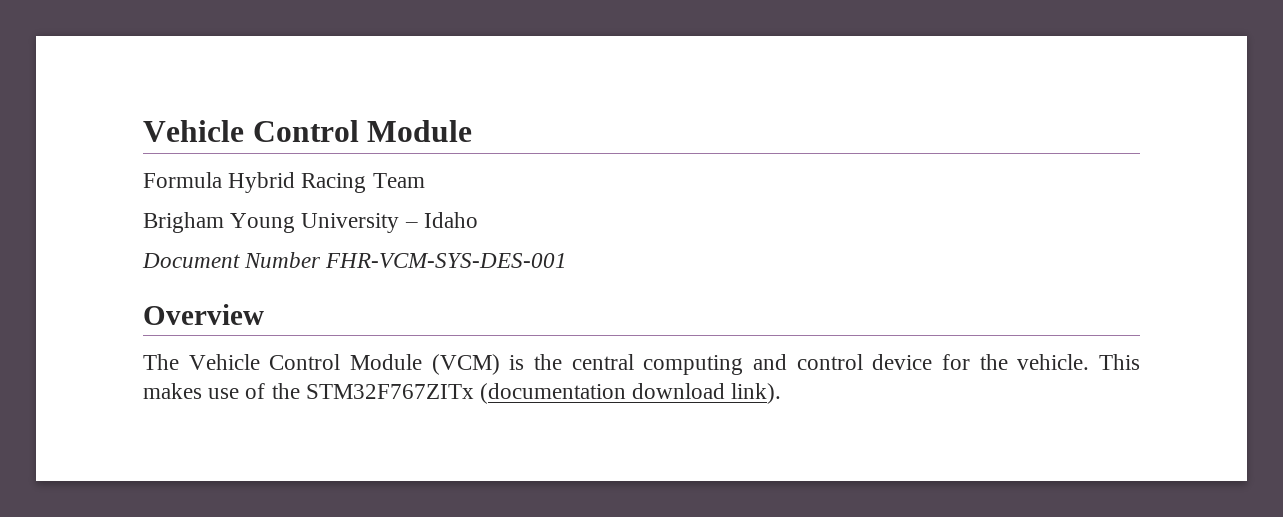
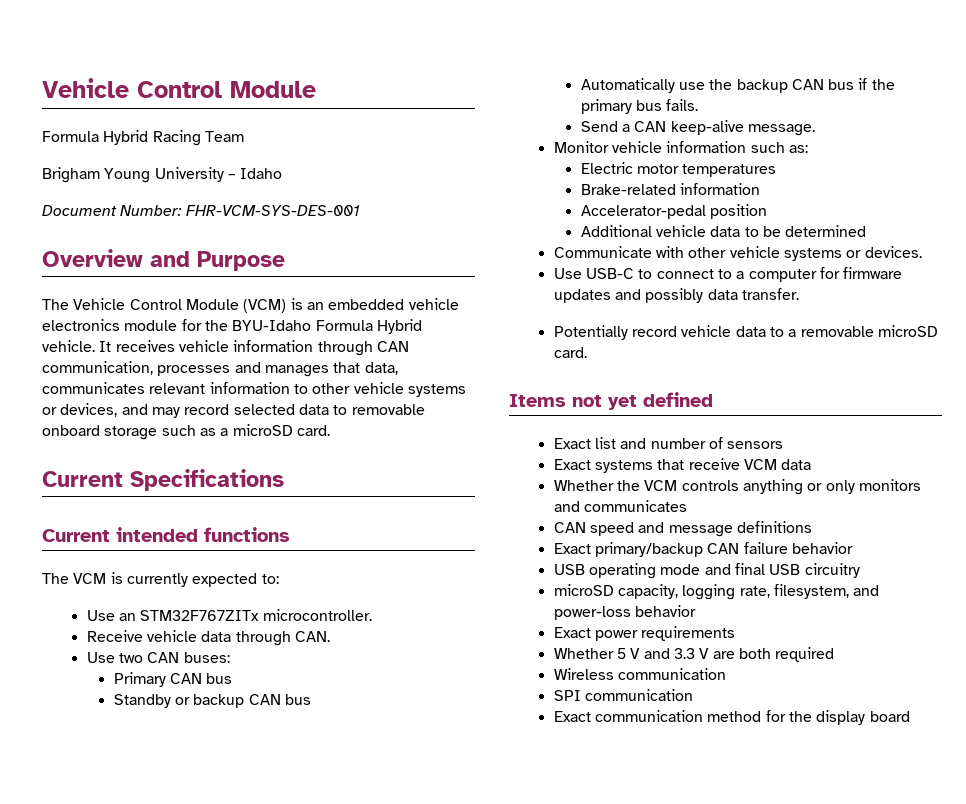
[244,252,322,268] Number -> [120,205,183,216] Number:
(264, 314) none -> [150,251,285,271] and Purpose
[534,354,1140,375] [143,383,782,404] the central computing and control device for the vehicle. This makes use of the STM32F767ZITx (documentation download link). -> [306,298,459,310] [42,319,422,334] [42,340,409,356] [42,361,398,377] [42,382,466,397] [42,403,425,418] [42,424,330,440] [42,469,284,491] [42,527,290,542] [42,572,279,587] [86,609,372,621] [86,630,330,646] [86,652,230,663] [113,672,233,687] [113,694,311,708] [580,78,895,93] [580,99,699,114] [580,120,815,136] [553,141,808,153] [580,162,777,177] [580,183,760,195] [580,204,767,219] [580,225,867,237] [553,246,922,261] [553,267,903,282] [553,288,799,303] [553,325,938,340] [553,347,587,358] [509,392,713,410] [553,437,784,449] [553,458,812,473] [553,479,921,495] [553,500,687,512] [553,521,812,537] [553,542,853,557] [553,563,860,579] [553,584,880,600] [553,605,696,620] [553,626,736,641] [553,647,835,662] [553,668,726,680] [553,689,693,701] [553,710,910,725] an embedded vehicle electronics module for the BYU-Idaho Formula Hybrid vehicle. It receives vehicle information through CAN communication, processes and manages that data, communicates relevant information to other vehicle systems or devices, and may record selected data to removable onboard storage such as a microSD card. // Current Specifications // Current intended functions // The VCM is currently expected to: // Use an STM32F767ZITx microcontroller. // Receive vehicle data through CAN. // Use two CAN buses: // Primary CAN bus // Standby or backup CAN bus // Automatically use the backup CAN bus if the primary bus fails. // Send a CAN keep-alive message. // Monitor vehicle information such as: // Electric motor temperatures // Brake-related information // Accelerator-pedal position // Additional vehicle data to be determined // Communicate with other vehicle systems or devices. // Use USB-C to connect to a computer for firmware updates and possibly data transfer. // Potentially record vehicle data to a removable microSD card. // Items not yet defined // Exact list and number of sensors // Exact systems that receive VCM data // Whether the VCM controls anything or only monitors and communicates // CAN speed and message definitions // Exact primary/backup CAN failure behavior // USB operating mode and final USB circuitry // microSD capacity, logging rate, filesystem, and power-loss behavior // Exact power requirements // Whether 5 V and 3.3 V are both required // Wireless communication // SPI communication // Exact communication method for the display board

